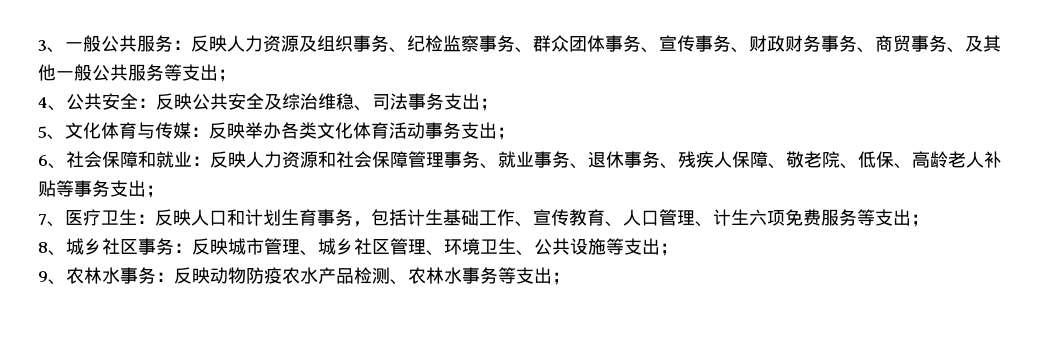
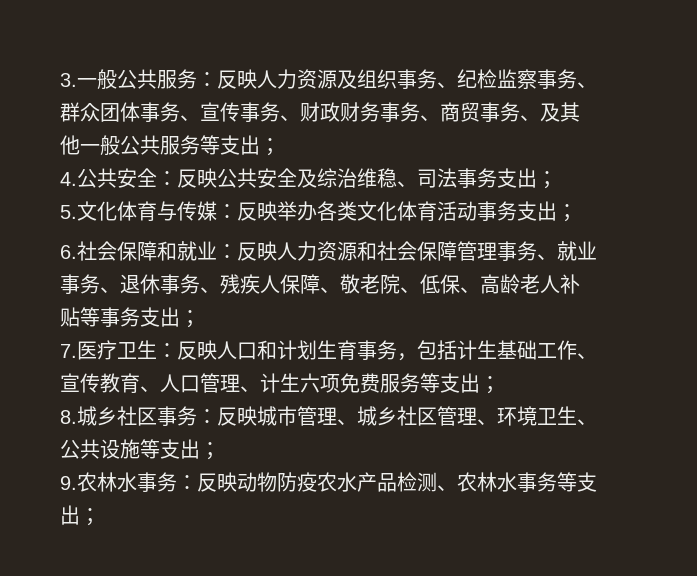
[38,40,65,53] 3、 -> [60,73,77,87] 3.
[38,97,66,111] 4、 -> [60,172,77,186] 4.
[38,126,65,140] 5、 -> [60,205,77,219] 5.
[38,155,66,169] 6、 -> [60,245,77,259] 6.
[38,214,65,227] 7、 -> [60,344,77,358] 7.
[38,242,66,256] 8、 -> [60,410,77,424] 8.
[38,271,66,285] 9、 -> [60,476,77,490] 9.

